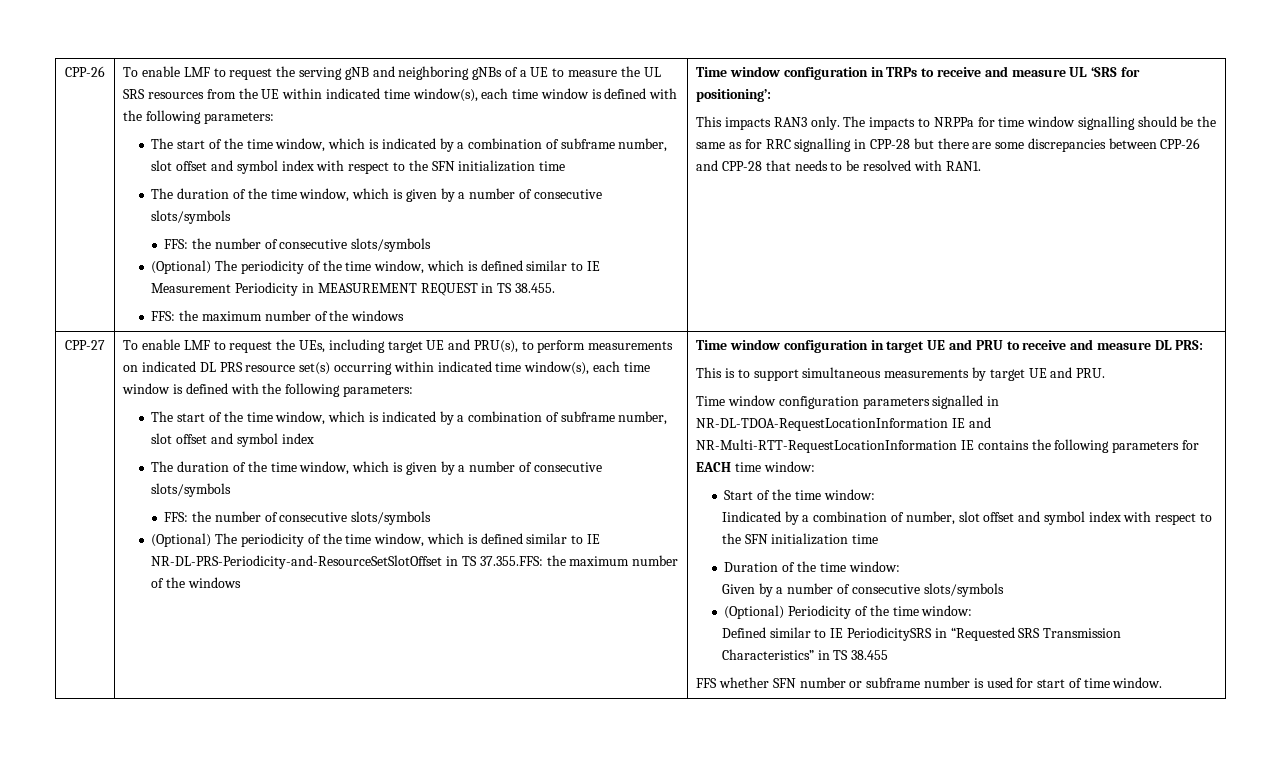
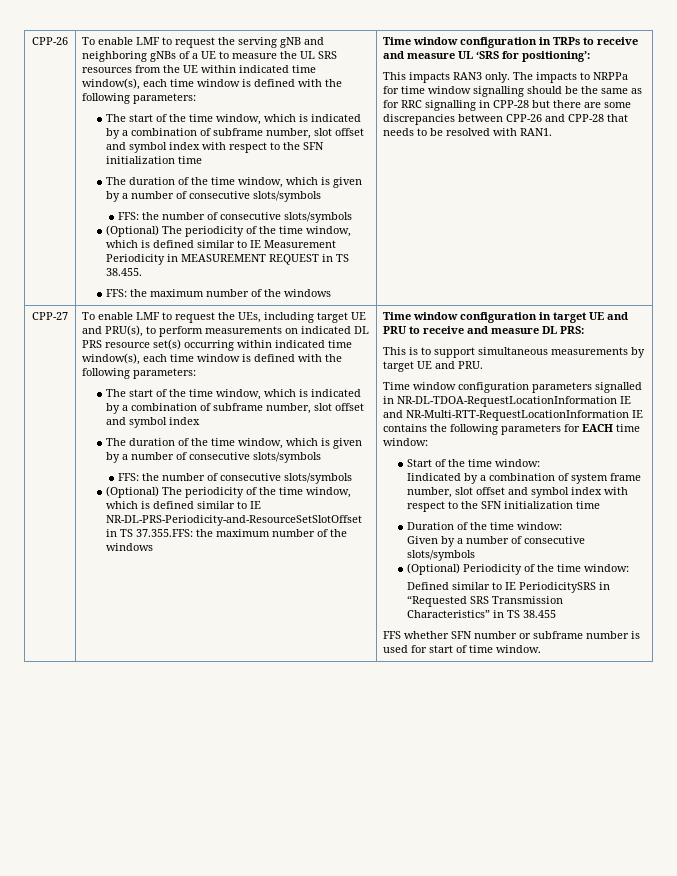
(904, 517) none -> [571,473,642,484] system frame

